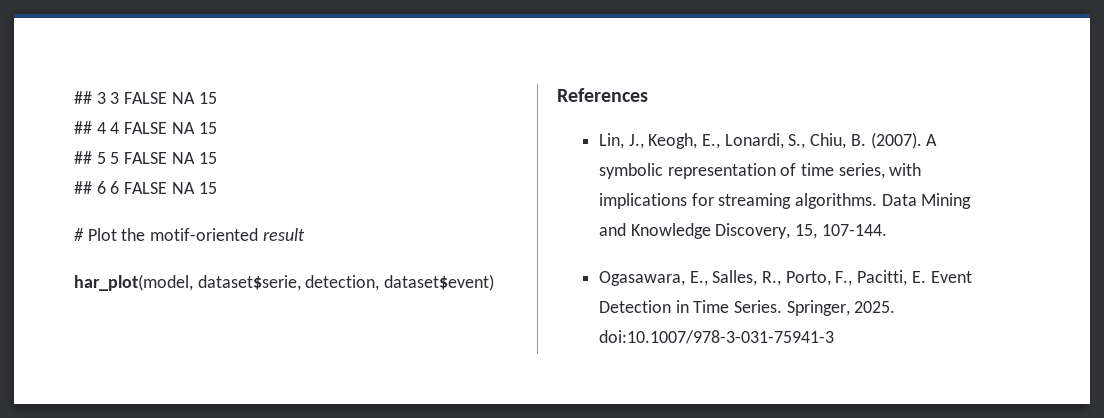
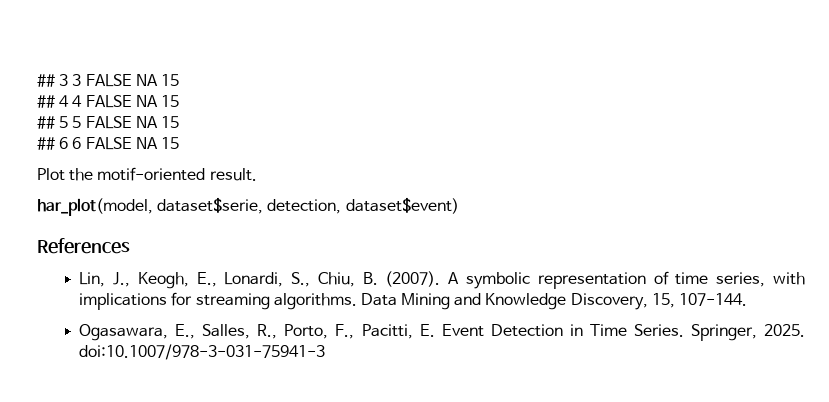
[74,228,84,241] # -> (179, 143) none
[262,228,305,241] result -> [209,168,257,181] result.

